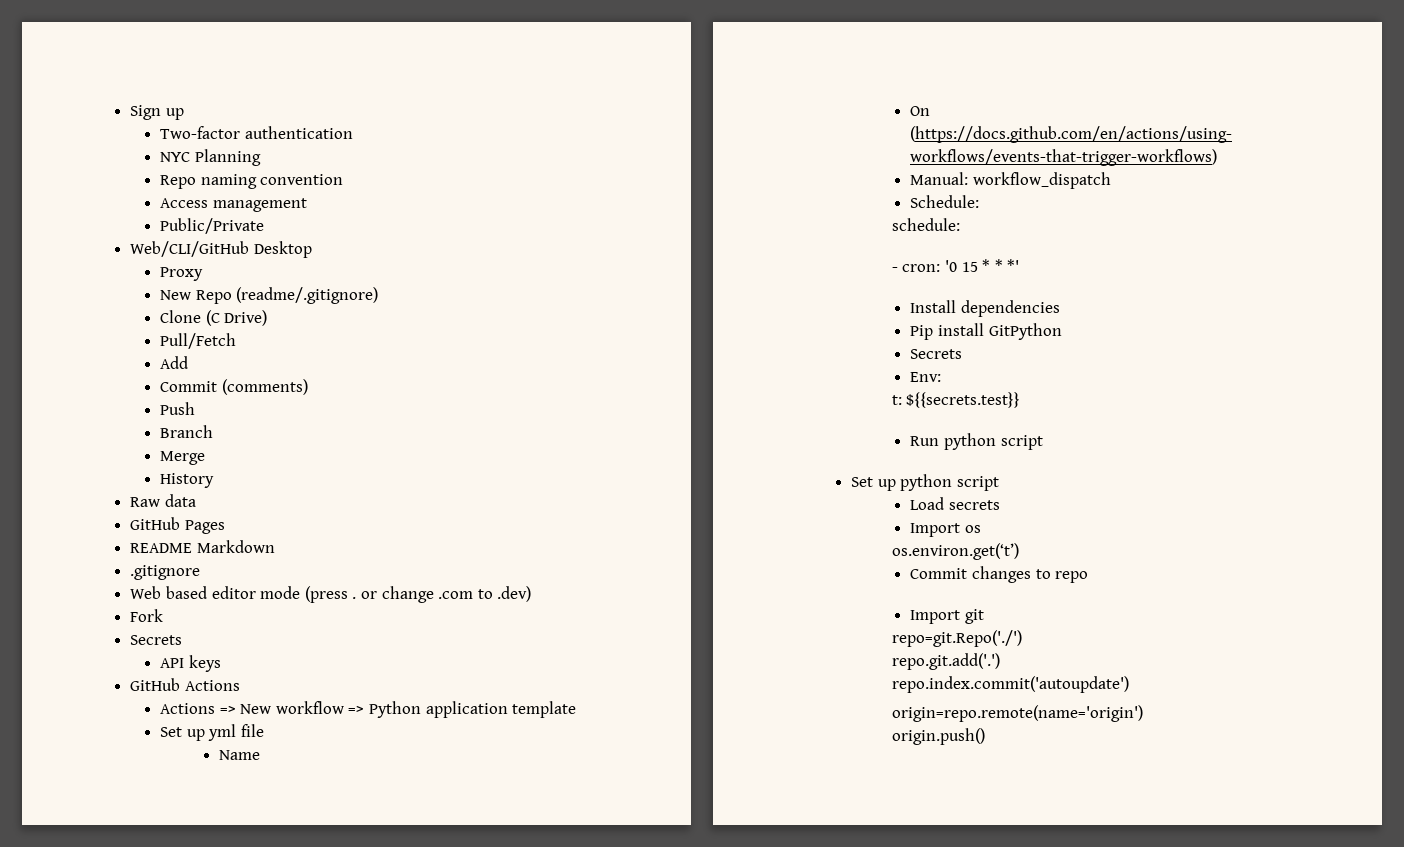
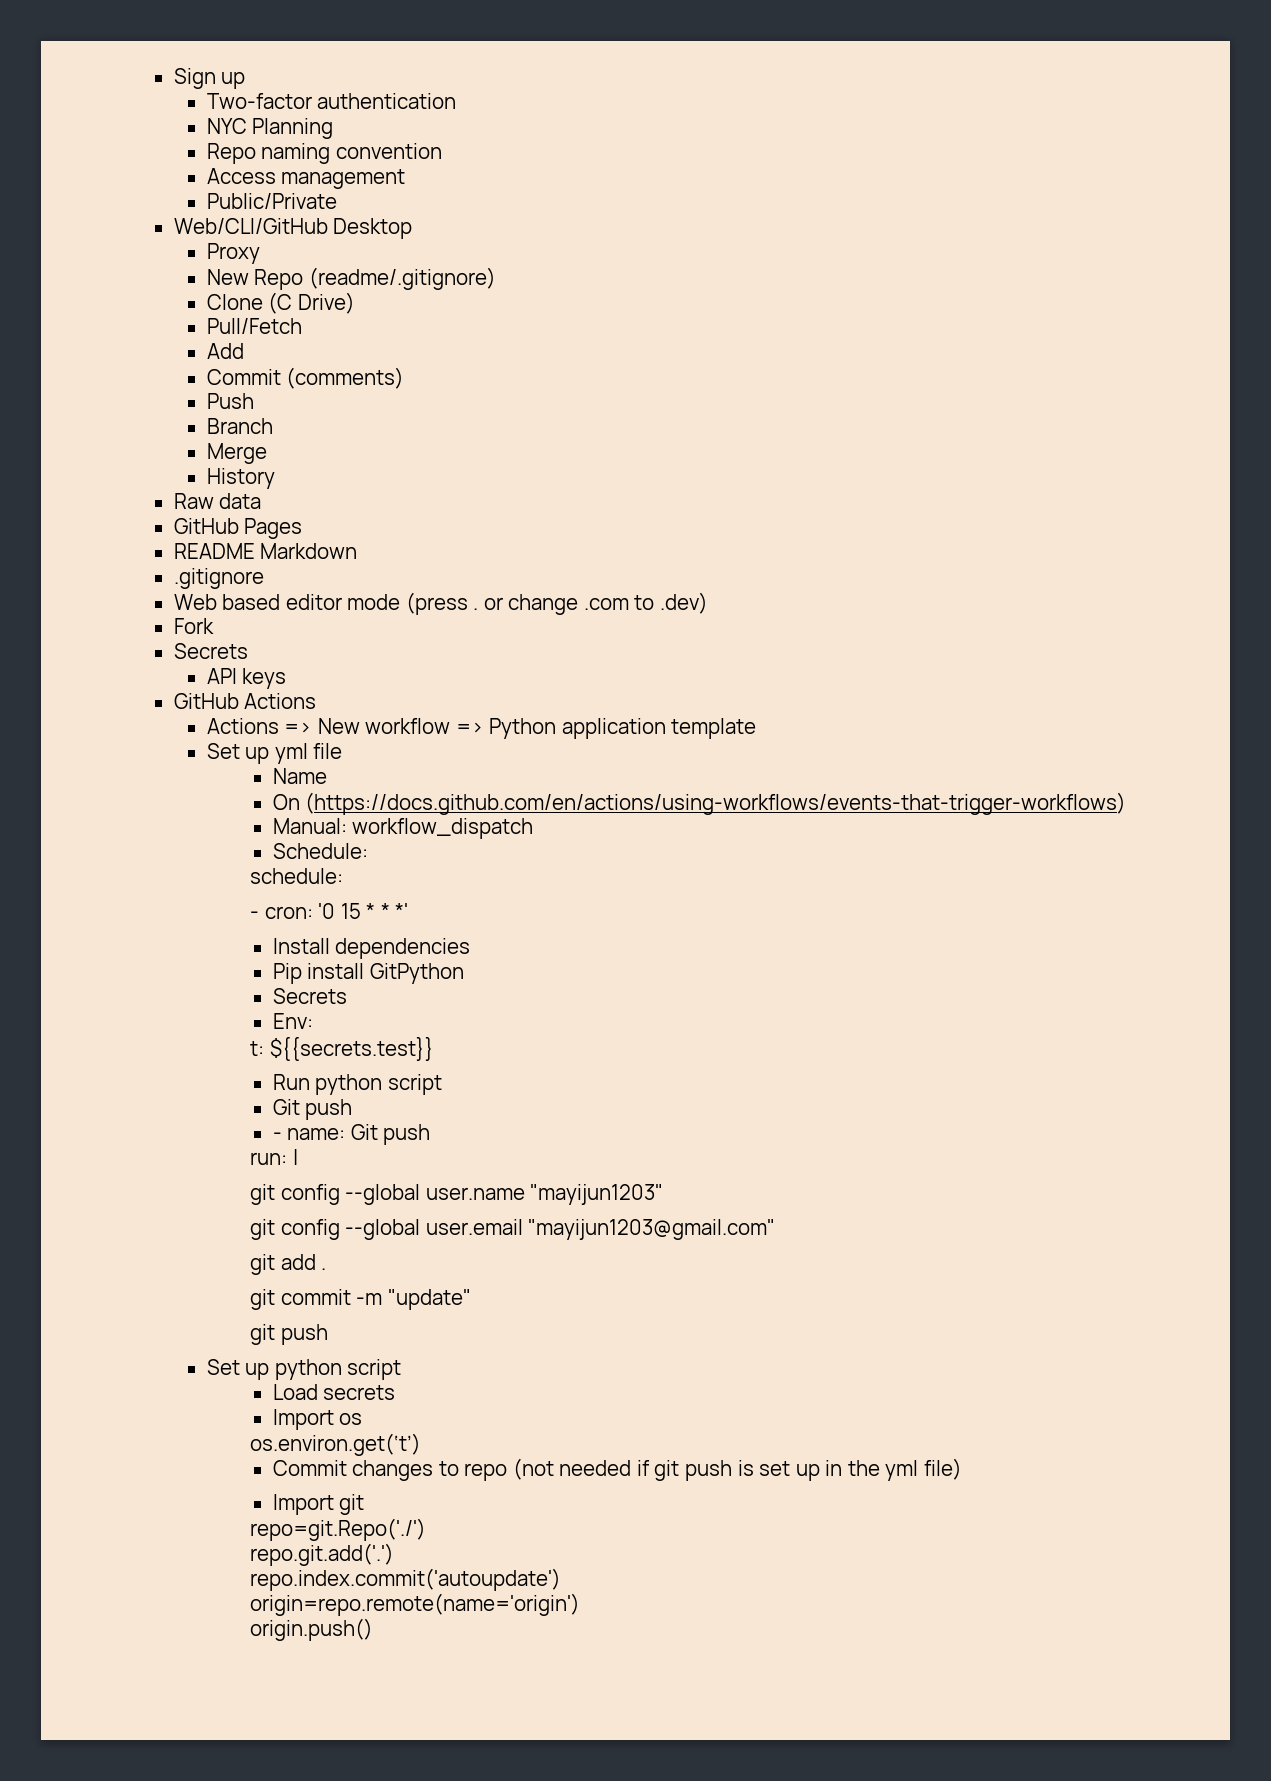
(1043, 442) none -> [272,1099,353,1120] [272,1124,431,1145] [250,1149,298,1165] [250,1184,664,1205] [250,1219,776,1240] [250,1254,327,1275] [250,1289,471,1310] [250,1324,328,1345] // Git push // - name: Git push // run: | // git config --global user.name "mayijun1203" // git config --global user.email "mayijun1203@gmail.com" // git add . // git commit -m "update" // git push
(1089, 577) none -> [512,1458,962,1481] (not needed if git push is set up in the yml file)

